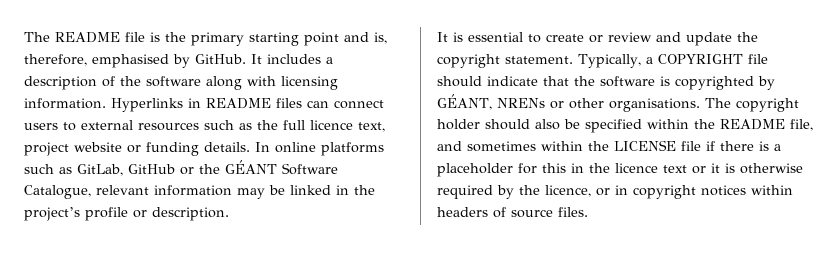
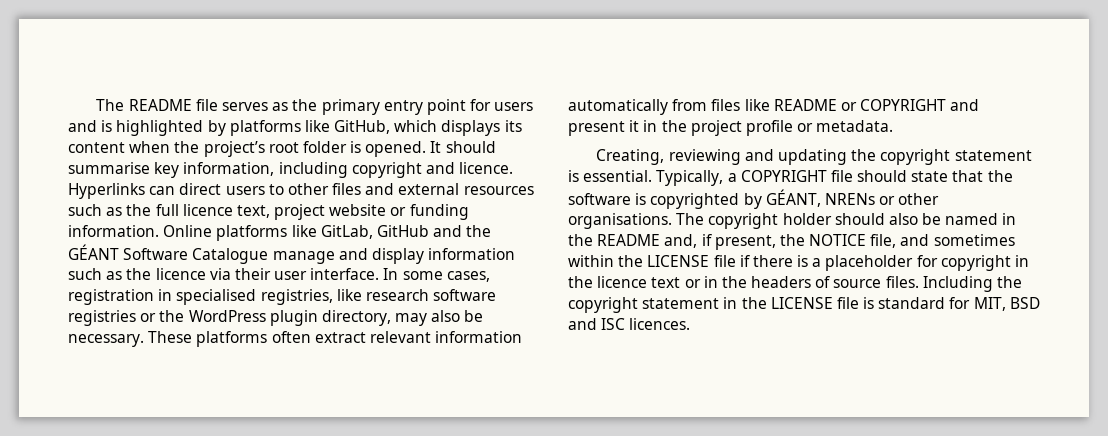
[150,32,387,46] [24,54,333,68] [24,76,338,90] [24,98,384,112] [24,122,76,131] is the primary starting point and is, therefore, emphasised by GitHub. It includes a description of the software along with licensing information. Hyperlinks in README files can connect users to -> [222,99,534,115] [68,120,522,136] [68,141,496,157] [68,162,514,178] [68,183,395,199] serves as the primary entry point for users and is highlighted by platforms like GitHub, which displays its content when the project’s root folder is opened. It should summarise key information, including copyright and licence. Hyperlinks can direct users to other files and
[204,142,384,156] [24,164,72,174] details. In online platforms such as -> [68,225,317,241] information. Online platforms like
[180,167,194,175] or -> [433,225,463,237] and
[24,185,375,199] [24,207,80,221] Catalogue, relevant information may be linked in the project’s -> [192,248,516,264] [68,268,490,282] [68,289,497,305] [68,310,484,326] [68,331,523,347] [568,99,980,115] [568,120,742,136] Catalogue manage and display information such as the licence via their user interface. In some cases, registration in specialised registries, like research software registries or the WordPress plugin directory, may also be necessary. These platforms often extract relevant information automatically from files like README or COPYRIGHT and present it in the project
[152,207,229,221] [437,32,758,46] [437,54,573,68] description. // It is essential to create or review and update the copyright statement. -> [816,120,894,132] [596,149,1032,165] [568,170,653,182] metadata. // Creating, reviewing and updating the copyright statement is essential.
[487,76,538,86] indicate -> [911,171,949,182] state
[585,119,785,133] specified within the README -> [945,213,1017,225] [568,234,867,250] named in the README and, if present, the NOTICE
[542,163,566,173] this -> [940,255,1011,271] copyright
[711,163,803,174] [437,185,793,199] [437,207,588,218] it is otherwise required by the licence, or in copyright notices within headers of source files. -> [703,276,1023,292] [568,297,1040,313] [568,318,691,330] in the headers of source files. Including the copyright statement in the LICENSE file is standard for MIT, BSD and ISC licences.

